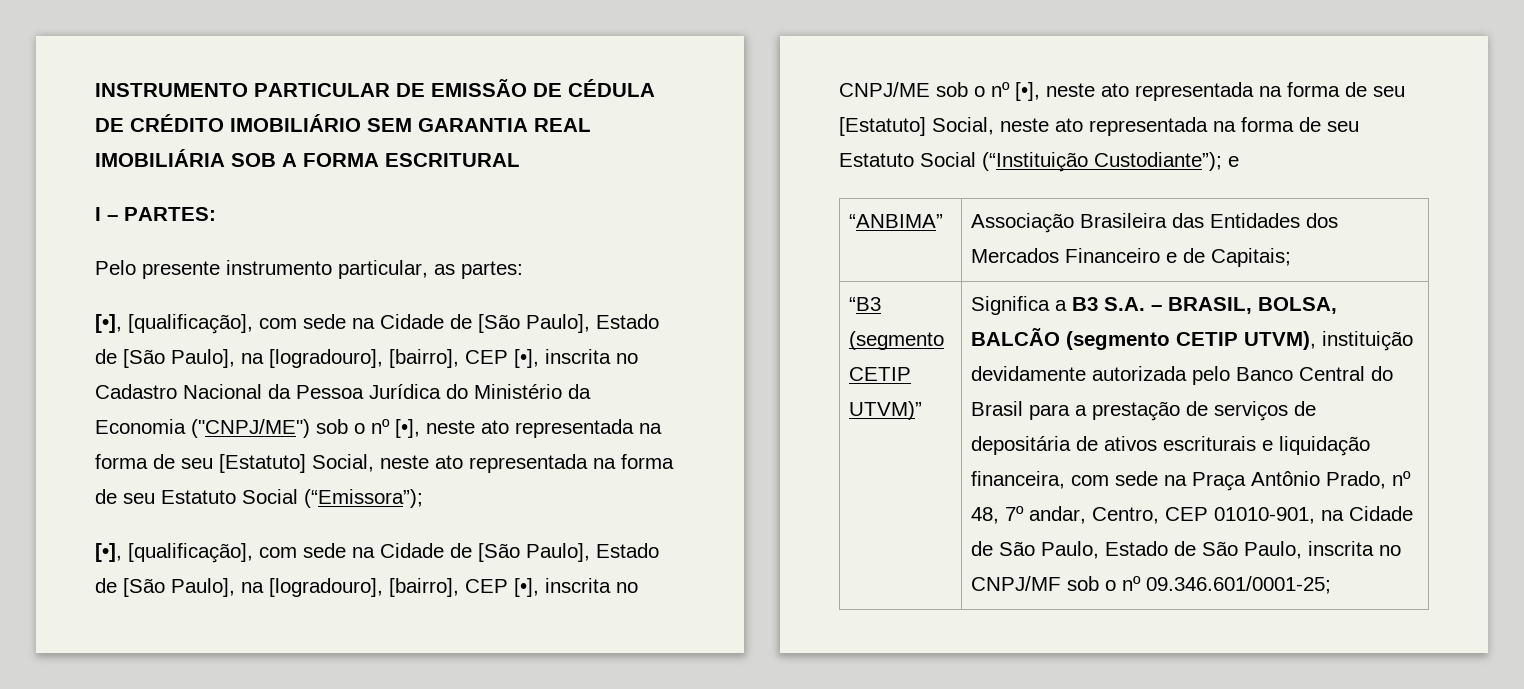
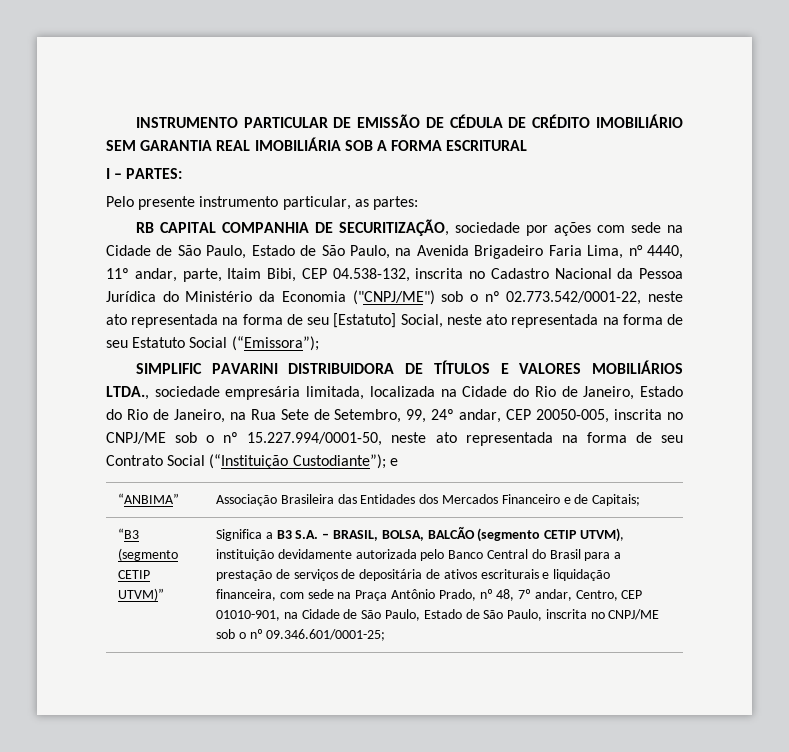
[95,314,659,334] [95,349,539,368] [•], [qualificação], com sede na Cidade de [São Paulo], Estado de [São Paulo], na [logradouro], [bairro], CEP [•], -> [135,219,683,236] [106,245,683,259] [106,268,410,282] RB CAPITAL COMPANHIA DE SECURITIZAÇÃO, sociedade por ações com sede na Cidade de São Paulo, Estado de São Paulo, na Avenida Brigadeiro Faria Lima, n° 4440, 11º andar, parte, Itaim Bibi, CEP 04.538-132,
[395,419,420,438] [•], -> [506,291,642,305] 02.773.542/0001-22,
[95,543,659,563] [95,578,638,597] [839,82,1405,101] [839,117,1359,136] [839,153,914,167] [•], [qualificação], com sede na Cidade de [São Paulo], Estado de [São Paulo], na [logradouro], [bairro], CEP [•], inscrita no CNPJ/ME sob o nº [•], neste ato representada na forma de seu [Estatuto] Social, neste ato representada na forma de seu Estatuto -> [135,360,684,374] [106,386,684,400] [106,409,683,423] [106,432,684,446] [106,455,163,466] SIMPLIFIC PAVARINI DISTRIBUIDORA DE TÍTULOS E VALORES MOBILIÁRIOS LTDA., sociedade empresária limitada, localizada na Cidade do Rio de Janeiro, Estado do Rio de Janeiro, na Rua Sete de Setembro, 99, 24º andar, CEP 20050-005, inscrita no CNPJ/ME sob o nº 15.227.994/0001-50, neste ato representada na forma de seu Contrato
[971,576,1062,591] CNPJ/MF -> [608,609,660,620] CNPJ/ME

